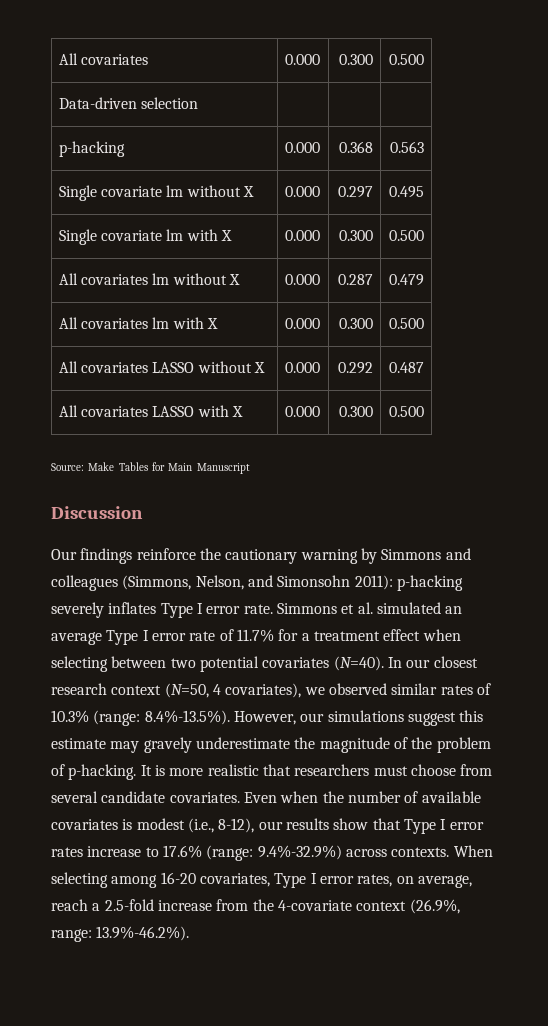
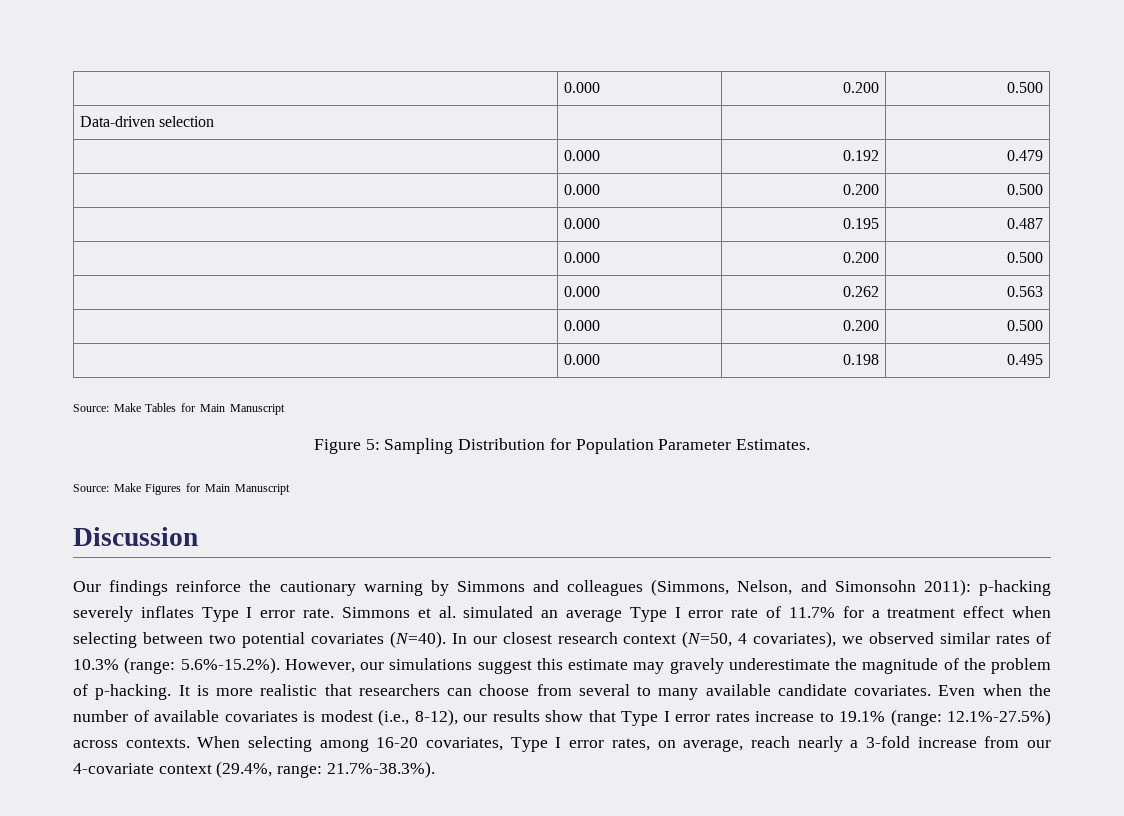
[58,53,148,65] [284,54,320,65] [339,54,374,65] All covariates | 0.000 | 0.300 -> [564,82,601,93] [842,82,879,93] | 0.000 | 0.200
[58,141,125,157] [284,142,320,153] [339,141,374,153] [390,141,425,153] [58,185,254,201] [284,186,320,197] [338,186,374,198] [389,186,425,198] [58,229,232,245] [284,230,320,241] [339,230,374,241] [389,230,425,241] [58,273,240,285] [284,274,320,285] [338,274,374,285] [389,274,425,286] [58,317,218,329] [284,318,320,329] [339,318,374,329] [389,318,425,329] [58,361,265,373] [284,362,320,373] [338,362,374,374] [389,362,425,373] [58,405,243,417] [284,406,320,417] [339,406,374,417] [389,406,425,417] p-hacking | 0.000 | 0.368 | 0.563 // Single covariate lm without X | 0.000 | 0.297 | 0.495 // Single covariate lm with X | 0.000 | 0.300 | 0.500 // All covariates lm without X | 0.000 | 0.287 | 0.479 // All covariates lm with X | 0.000 | 0.300 | 0.500 // All covariates LASSO without X | 0.000 | 0.292 | 0.487 // All covariates LASSO with X | 0.000 | 0.300 | 0.500 -> [564,150,601,161] [842,150,879,161] [1006,150,1043,161] [564,184,601,195] [842,184,879,195] [1006,184,1043,195] [564,218,601,229] [842,218,879,229] [1006,218,1043,229] [564,252,601,263] [842,252,879,263] [1006,252,1043,263] [564,286,601,297] [842,286,879,297] [1006,286,1043,297] [564,320,601,331] [842,320,879,331] [1006,320,1043,331] [564,354,601,365] [842,354,879,365] [1006,354,1043,365] | 0.000 | 0.192 | 0.479 // | 0.000 | 0.200 | 0.500 // | 0.000 | 0.195 | 0.487 // | 0.000 | 0.200 | 0.500 // | 0.000 | 0.262 | 0.563 // | 0.000 | 0.200 | 0.500 // | 0.000 | 0.198 | 0.495
(250, 468) none -> [313,438,811,454] [73,483,290,495] // Figure 5: Sampling Distribution for Population Parameter Estimates. // Source: Make Figures for Main Manuscript
[144,710,230,725] 8.4%-13.5%). -> [180,657,280,674] 5.6%-15.2%).
[373,766,408,776] must -> [447,688,473,696] can
(98, 797) none -> [637,684,771,700] to many available
[162,845,342,861] 17.6% (range: 9.4%-32.9%) -> [839,709,1051,726] 19.1% (range: 12.1%-27.5%)
[92,899,154,911] a 2.5-fold -> [797,736,910,752] nearly a 3-fold
[252,899,274,911] the -> [1027,740,1052,748] our
[409,899,460,914] [51,926,190,942] (26.9%, range: 13.9%-46.2%). -> [216,761,435,778] (29.4%, range: 21.7%-38.3%).

